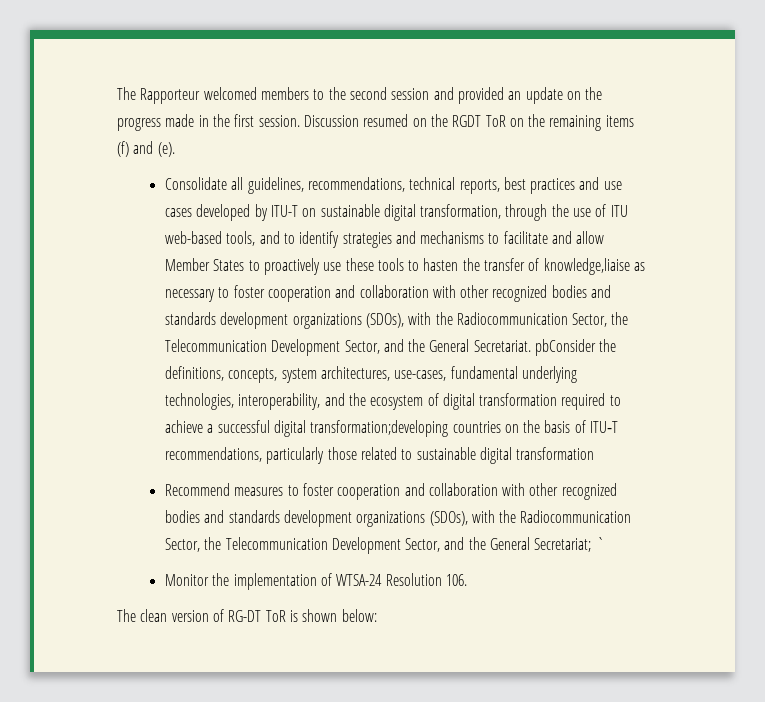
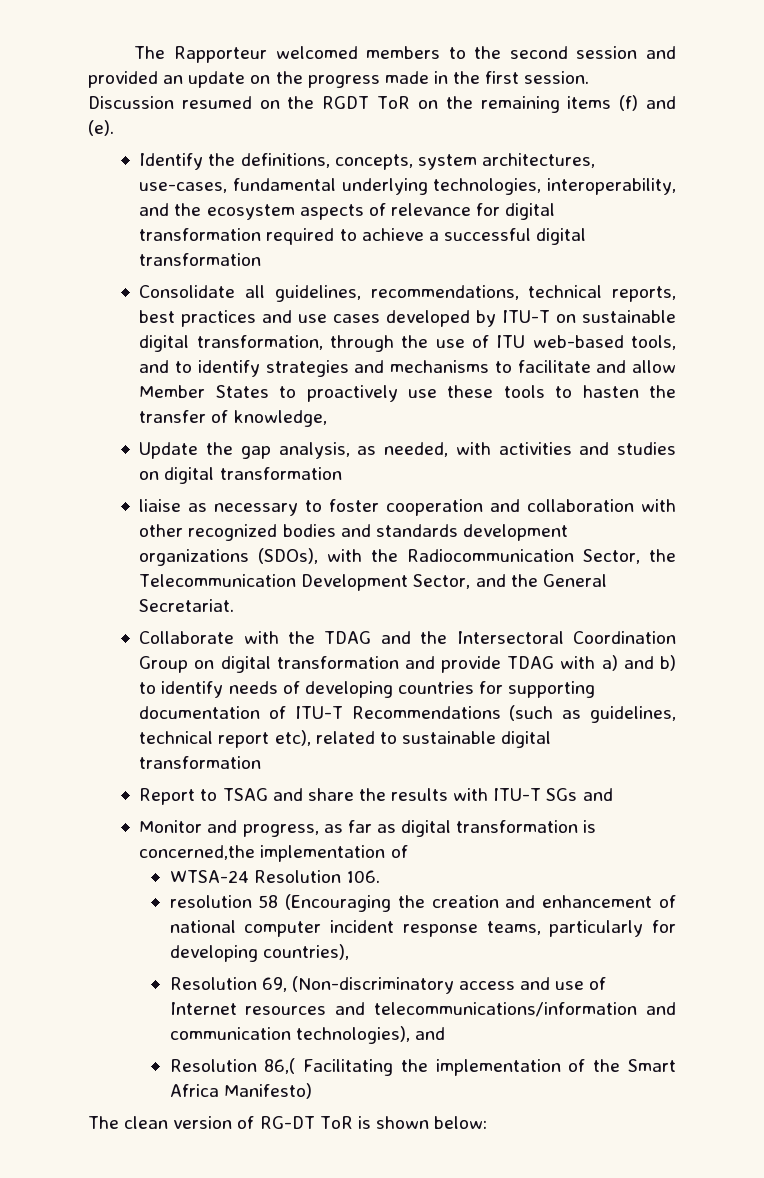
(175, 149) none -> [139,153,595,170] [139,178,676,195] [139,203,556,220] [139,228,587,245] [139,253,262,266] // Identify the definitions, concepts, system architectures, use-cases, fundamental underlying technologies, interoperability, and the ecosystem aspects of relevance for digital transformation required to achieve a successful digital transformation
[543,258,630,275] knowledge,liaise -> [233,410,327,427] [139,442,676,459] [139,467,342,484] [139,499,182,512] knowledge, // Update the gap analysis, as needed, with activities and studies on digital transformation // liaise
[535,339,617,356] [164,366,577,383] [164,393,621,410] [164,420,619,437] [164,447,357,464] pbConsider the definitions, concepts, system architectures, use-cases, fundamental underlying technologies, interoperability, and the ecosystem of digital transformation required to achieve a successful digital transformation;developing countries on the basis of ITU‑T recommendations, particularly those -> [139,631,676,644] [139,655,677,673] [139,681,596,698] [139,705,676,723] [139,730,311,748] // Collaborate with the TDAG and the Intersectoral Coordination Group on digital transformation and provide TDAG with a) and b) to identify needs of developing countries for supporting documentation of ITU-T Recommendations (such as guidelines, technical report etc),
[164,483,617,500] [164,510,632,527] [164,537,605,554] [164,573,467,590] Recommend measures to foster cooperation and collaboration with other recognized bodies and standards development organizations (SDOs), with the Radiocommunication Sector, the Telecommunication Development Sector, and the General Secretariat; ` // Monitor the implementation of WTSA-24 Resolution 106. -> [139,788,613,805] [139,820,597,837] [139,845,408,862] [169,870,380,883] [169,894,677,912] [169,920,677,937] [169,944,349,962] [169,976,607,994] [169,1002,676,1017] [169,1026,445,1044] [169,1058,676,1076] [169,1083,312,1099] Report to TSAG and share the results with ITU-T SGs and // Monitor and progress, as far as digital transformation is concerned,the implementation of // WTSA-24 Resolution 106. // resolution 58 (Encouraging the creation and enhancement of national computer incident response teams, particularly for developing countries), // Resolution 69, (Non-discriminatory access and use of Internet resources and telecommunications/information and communication technologies), and // Resolution 86,( Facilitating the implementation of the Smart Africa Manifesto)

